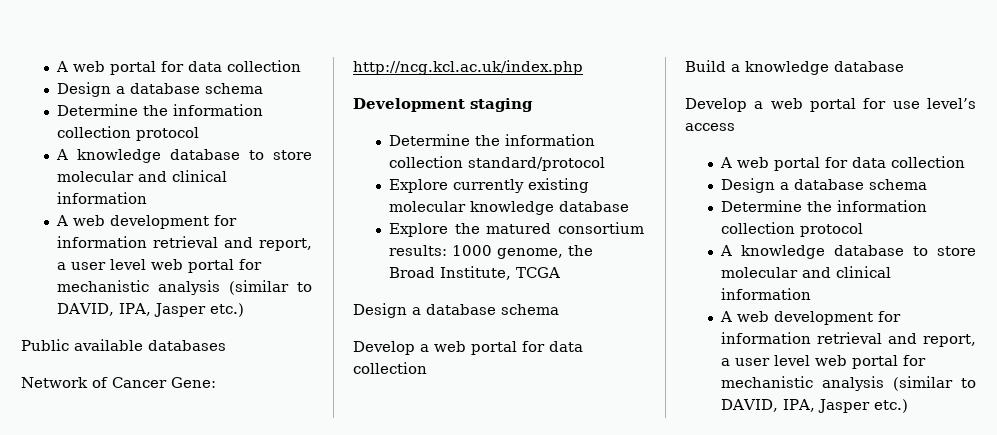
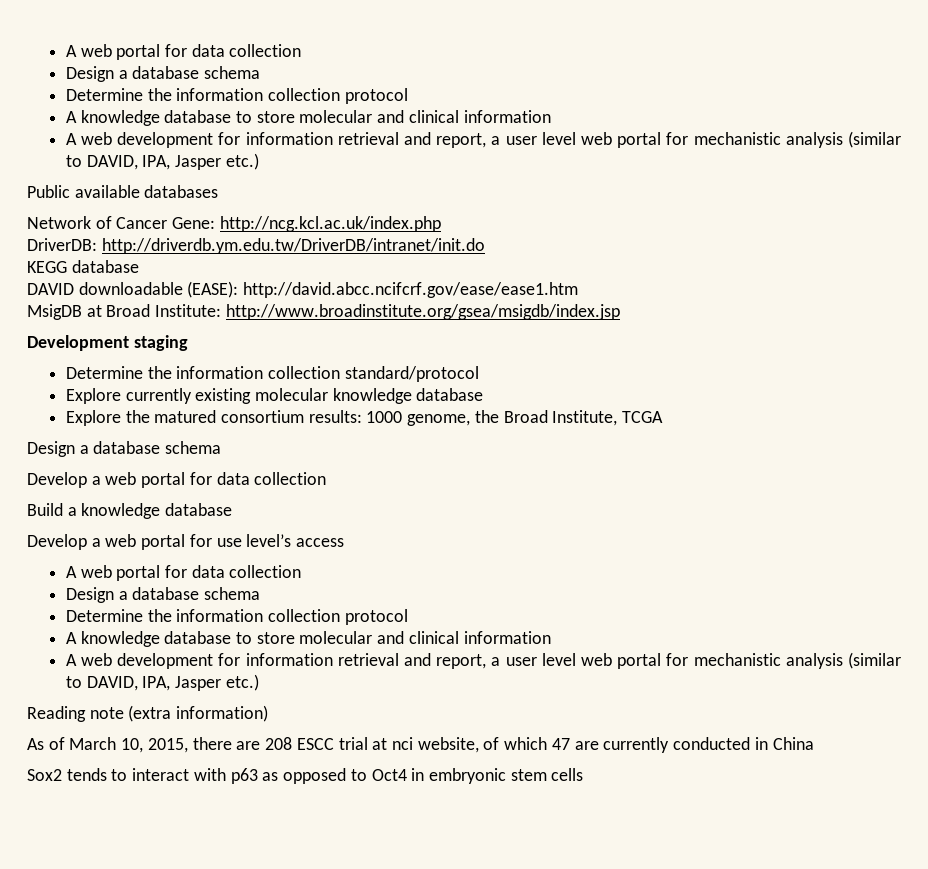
(583, 67) none -> [27,238,485,254] [27,260,139,273] [27,281,579,298] [27,304,620,320] // DriverDB: http://driverdb.ym.edu.tw/DriverDB/intranet/init.do // KEGG database // DAVID downloadable (EASE): http://david.abcc.ncifcrf.gov/ease/ease1.htm // MsigDB at Broad Institute: http://www.broadinstitute.org/gsea/msigdb/index.jsp
(908, 406) none -> [27,705,269,722] [27,737,814,753] [27,768,584,784] // Reading note (extra information) // As of March 10, 2015, there are 208 ESCC trial at nci website, of which 47 are currently conducted in China // Sox2 tends to interact with p63 as opposed to Oct4 in embryonic stem cells

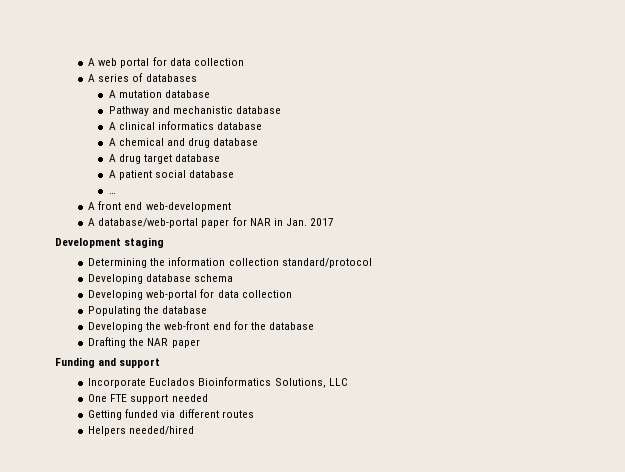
[65,44,302,60] [65,66,260,82] [65,88,408,104] [65,110,551,126] [65,131,902,148] [65,153,259,170] [27,185,219,198] [27,216,441,232] [27,238,485,254] [27,260,139,273] [27,281,579,298] [27,304,620,320] A web portal for data collection // Design a database schema // Determine the information collection protocol // A knowledge database to store molecular and clinical information // A web development for information retrieval and report, a user level web portal for mechanistic analysis (similar to DAVID, IPA, Jasper etc.) // Public available databases // Network of Cancer Gene: http://ncg.kcl.ac.uk/index.php // DriverDB: http://driverdb.ym.edu.tw/DriverDB/intranet/init.do // KEGG database // DAVID downloadable (EASE): http://david.abcc.ncifcrf.gov/ease/ease1.htm // MsigDB at Broad Institute: http://www.broadinstitute.org/gsea/msigdb/index.jsp -> [88,57,244,68] [88,73,197,82] [108,90,210,98] [108,106,282,116] [108,121,263,130] [108,138,259,148] [108,154,221,164] [108,170,235,180] [108,193,116,194] [88,201,231,212] [88,217,334,228] A web portal for data collection // A series of databases // A mutation database // Pathway and mechanistic database // A clinical informatics database // A chemical and drug database // A drug target database // A patient social database // … // A front end web-development // A database/web-portal paper for NAR in Jan. 2017
[65,366,143,379] Determine -> [88,258,148,268] Determining
[65,388,484,404] [65,410,664,426] [27,441,222,457] [27,472,327,488] [27,503,233,519] [27,534,345,550] [65,565,302,581] [65,587,260,603] [65,609,408,625] [65,631,551,647] [65,652,902,669] [65,674,259,691] [27,705,269,722] [27,737,814,753] [27,768,584,784] Explore currently existing molecular knowledge database // Explore the matured consortium results: 1000 genome, the Broad Institute, TCGA // Design a database schema // Develop a web portal for data collection // Build a knowledge database // Develop a web portal for use level’s access // A web portal for data collection // Design a database schema // Determine the information collection protocol // A knowledge database to store molecular and clinical information // A web development for information retrieval and report, a user level web portal for mechanistic analysis (similar to DAVID, IPA, Jasper etc.) // Reading note (extra information) // As of March 10, 2015, there are 208 ESCC trial at nci website, of which 47 are currently conducted in China // Sox2 tends to interact with p63 as opposed to Oct4 in embryonic stem cells -> [88,274,234,284] [88,289,292,300] [88,306,208,316] [88,321,314,332] [88,337,200,348] [55,357,161,368] [88,377,348,388] [88,394,208,404] [88,409,254,420] [88,426,195,436] Developing database schema // Developing web-portal for data collection // Populating the database // Developing the web-front end for the database // Drafting the NAR paper // Funding and support // Incorporate Euclados Bioinformatics Solutions, LLC // One FTE support needed // Getting funded via different routes // Helpers needed/hired

